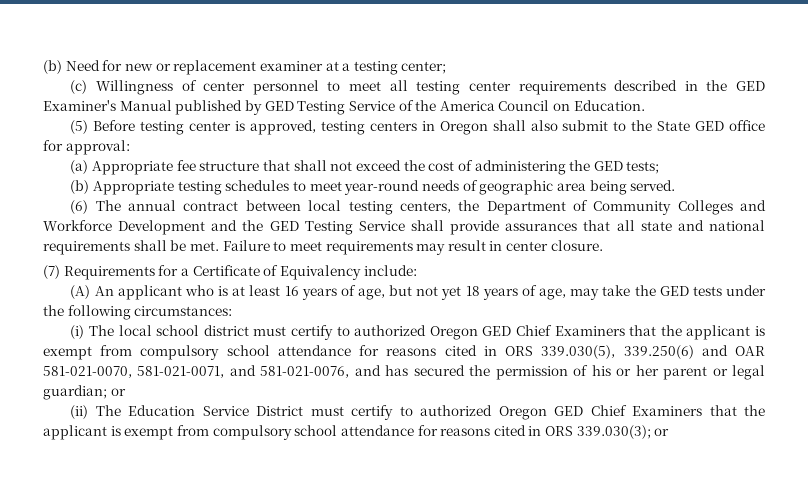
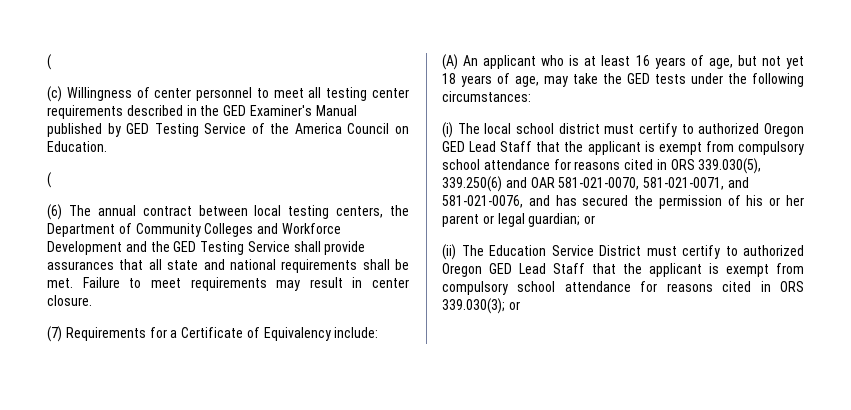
[43,60,447,75] (b) Need for new or replacement examiner at a testing center; -> [47,54,51,70] (
[70,120,765,135] [43,140,130,155] [70,160,660,175] [70,180,676,195] (5) Before testing center is approved, testing centers in Oregon shall also submit to the State GED office for approval: // (a) Appropriate fee structure that shall not exceed the cost of administering the GED tests; // (b) Appropriate testing schedules to meet year-round needs of geographic area being served. -> [47,172,51,188] (
[516,325,625,336] Chief Examiners -> [469,141,533,152] Lead Staff
[590,405,703,416] Chief Examiners -> [519,263,585,274] Lead Staff

